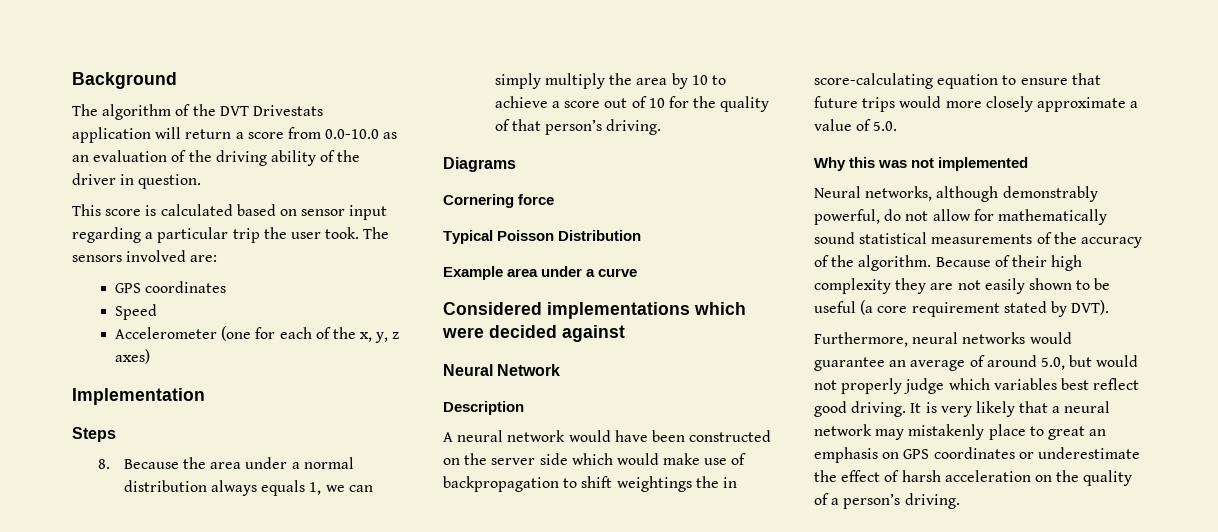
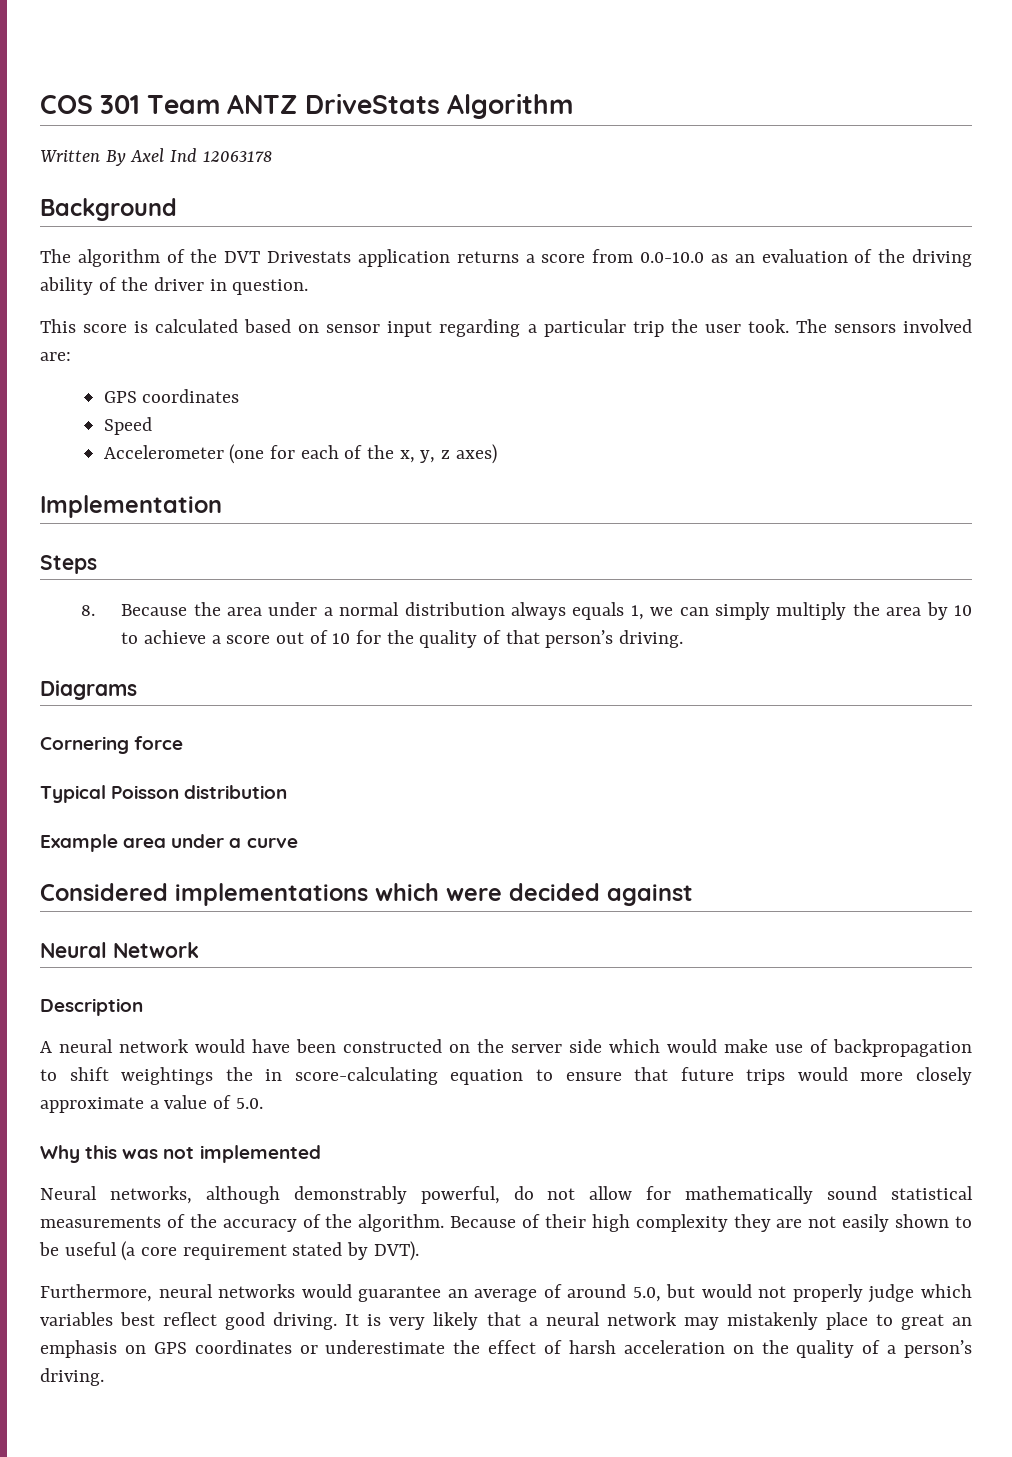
(72, 80) none -> [40,93,573,119] [40,148,272,166] COS 301 Team ANTZ DriveStats Algorithm // Written By Axel Ind 12063178 //
[155,127,232,139] will return -> [456,251,519,263] returns
[558,230,642,241] Distribution -> [184,785,288,799] distribution

